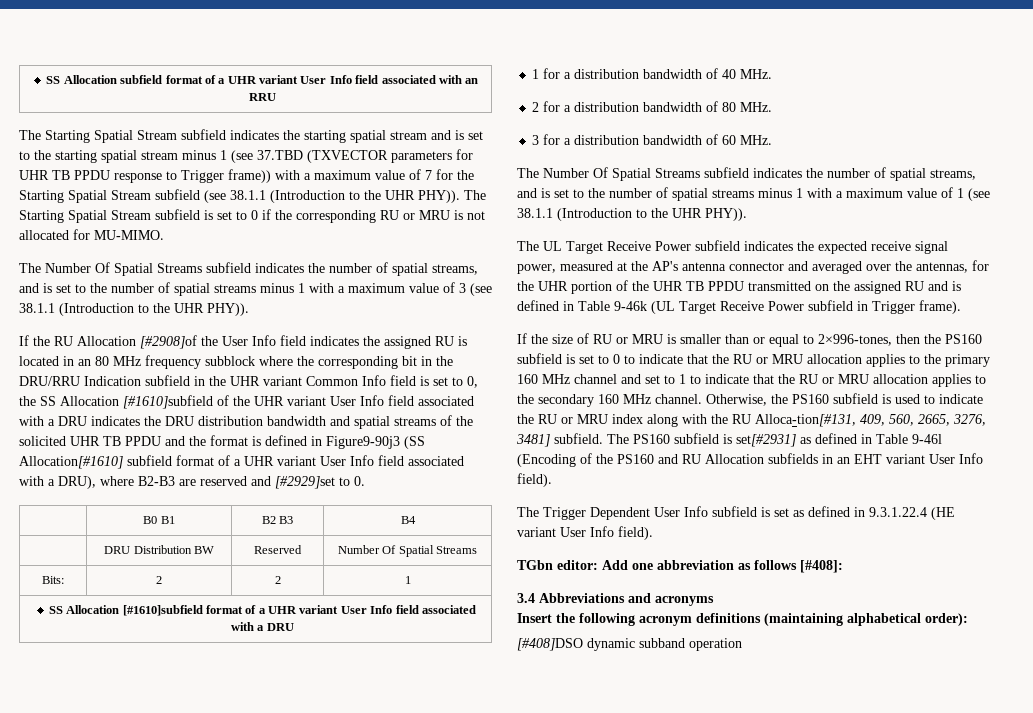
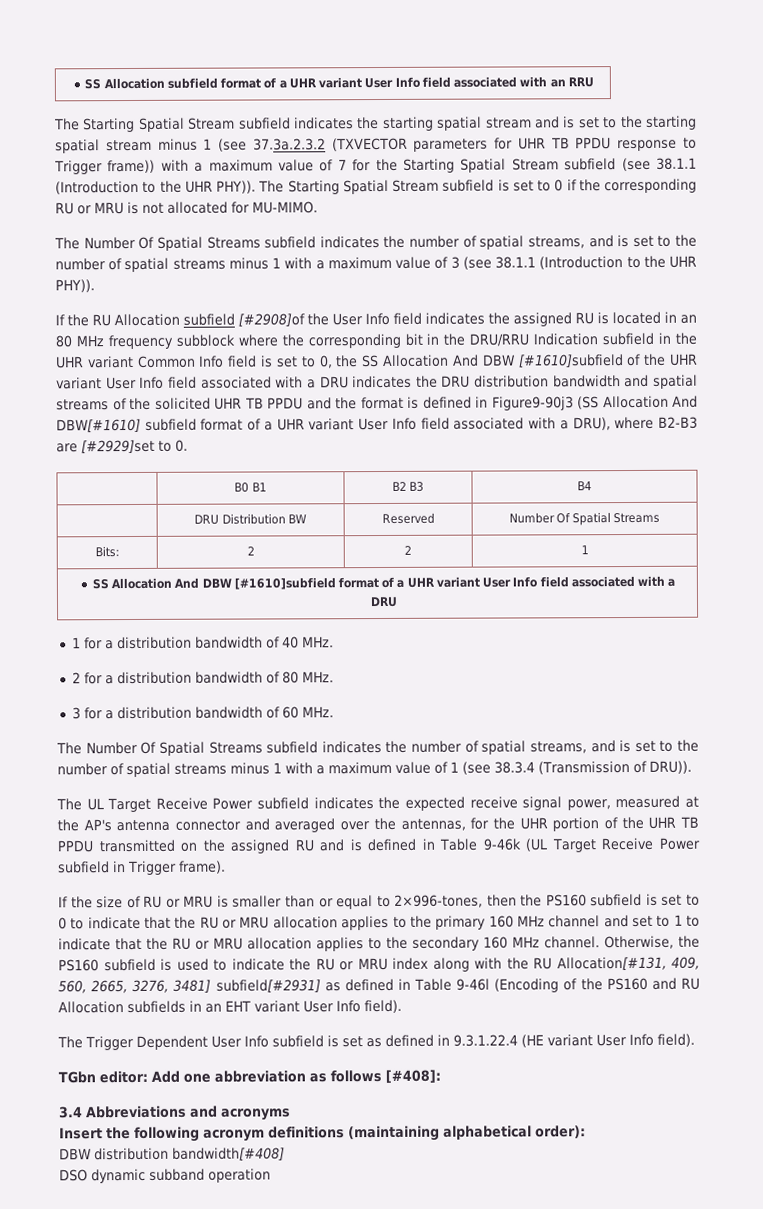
[257,150,303,160] 37.TBD -> [252,138,326,151] 37.3a.2.3.2
(136, 341) none -> [183,313,235,326] subfield
(119, 401) none -> [451,354,516,367] And DBW
[19,456,123,469] Allocation[#1610] -> [602,395,698,409] [56,418,141,433] Allocation And DBW[#1610]
[200,476,271,486] reserved and -> (78, 448) none
(120, 609) none -> [174,577,232,589] And DBW
[517,208,747,221] 38.1.1 (Introduction to the UHR PHY)). -> [494,760,692,775] 38.3.4 (Transmission of DRU)).
[755,414,856,427] Alloca-tion[#131, -> [556,956,667,971] Allocation[#131,
[554,433,796,447] subfield. The PS160 subfield is set[#2931] -> [215,979,321,993] subfield[#2931]
[517,638,583,651] [#408]DSO -> [59,1147,285,1161] [59,1169,88,1182] DBW distribution bandwidth[#408] // DSO

